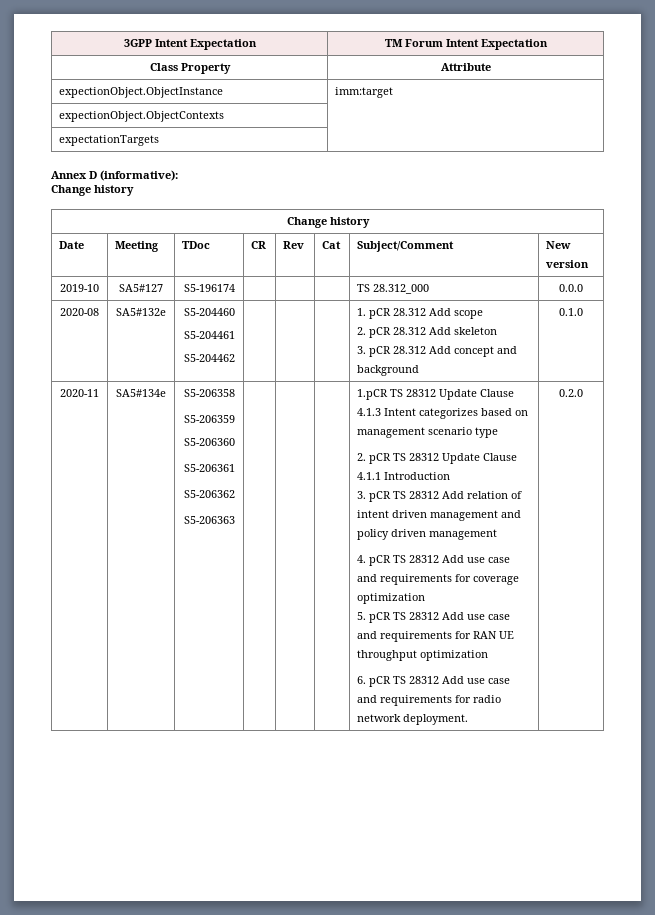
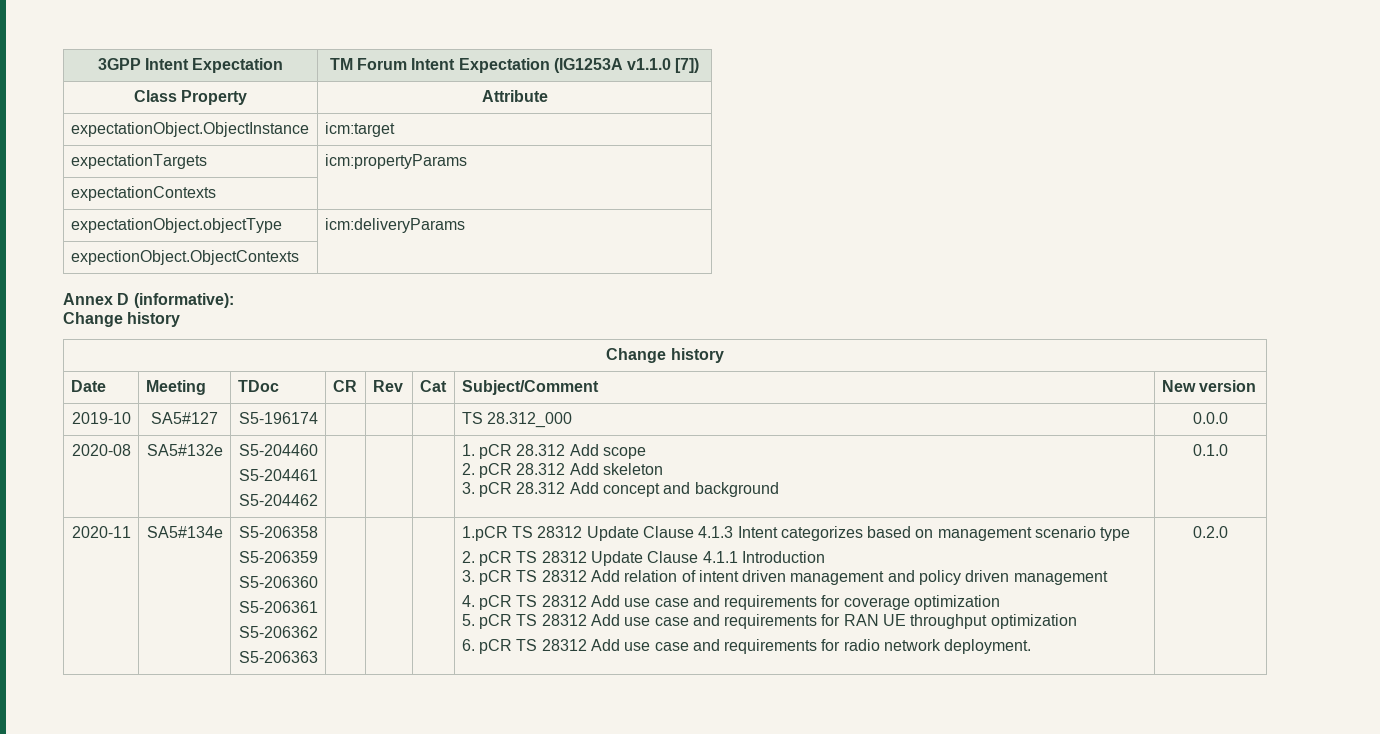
(548, 44) none -> [553,58,700,73] (IG1253A v1.1.0 [7])
[59,87,224,98] [335,87,394,98] expectionObject.ObjectInstance | imm:target -> [70,122,309,137] [324,122,395,137] [70,154,207,169] [324,154,467,169] [70,186,216,201] [70,218,282,233] [324,218,465,233] expectationObject.ObjectInstance | icm:target // expectationTargets | icm:propertyParams // expectationContexts | // expectationObject.objectType | icm:deliveryParams
[59,135,160,146] // expectationTargets | -> (299, 257) none

